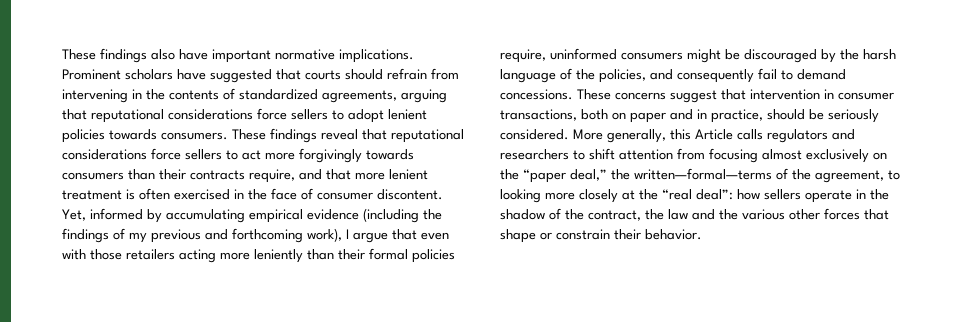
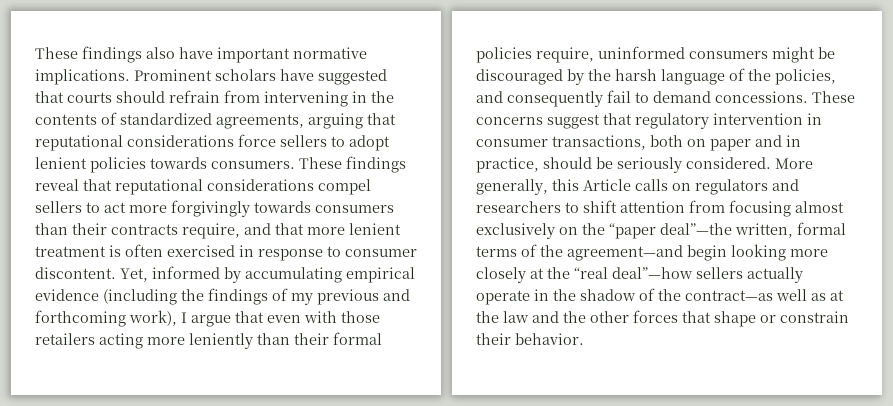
[151,148,181,160] force -> [318,179,371,195] compel
[248,188,313,200] the face of -> [258,246,341,261] response to
(746, 94) none -> [635,113,709,129] regulatory
(763, 134) none -> [672,183,691,191] on
[570,168,900,183] deal,” the written—formal—terms of the agreement, to -> [660,222,846,238] [476,244,727,261] deal”—the written, formal terms of the agreement—and begin
[696,189,801,200] deal”: how sellers -> [612,267,803,283] deal”—how sellers actually
[588,210,641,221] contract, -> [685,289,844,301] contract—as well as at
[742,209,785,220] various -> (586, 317) none

